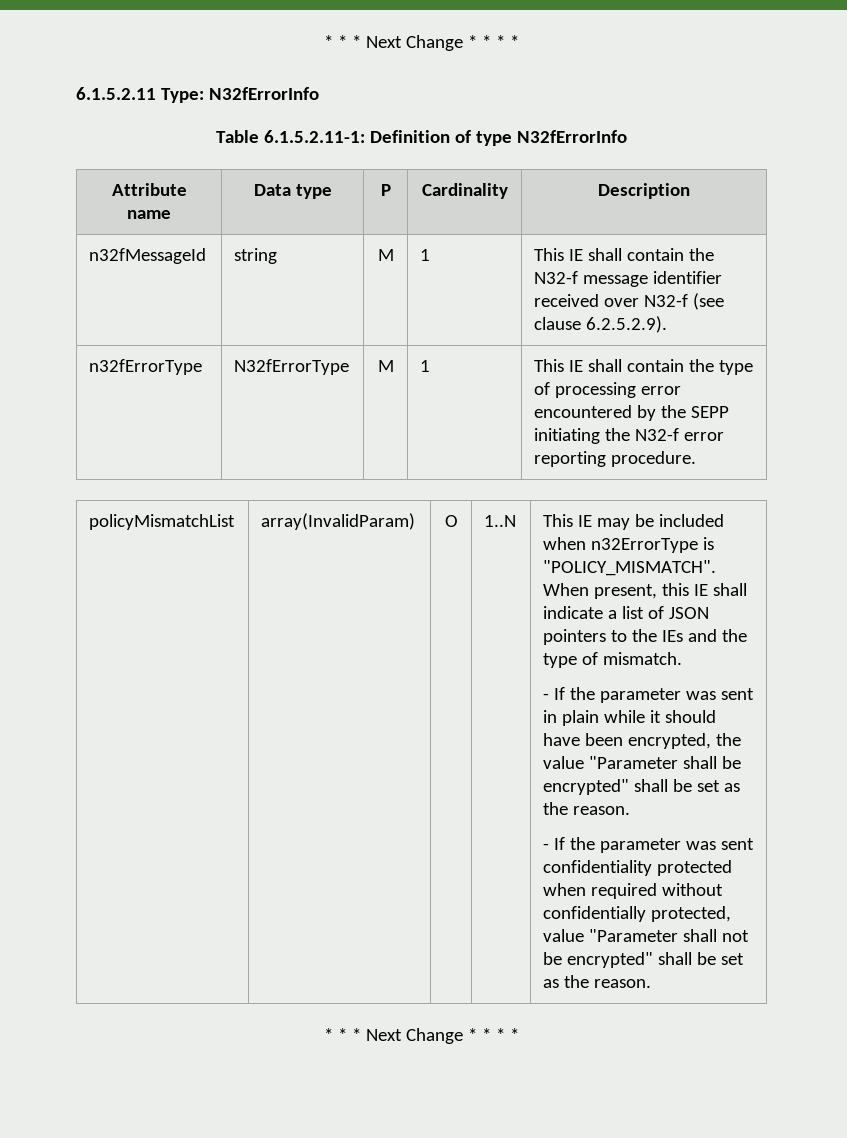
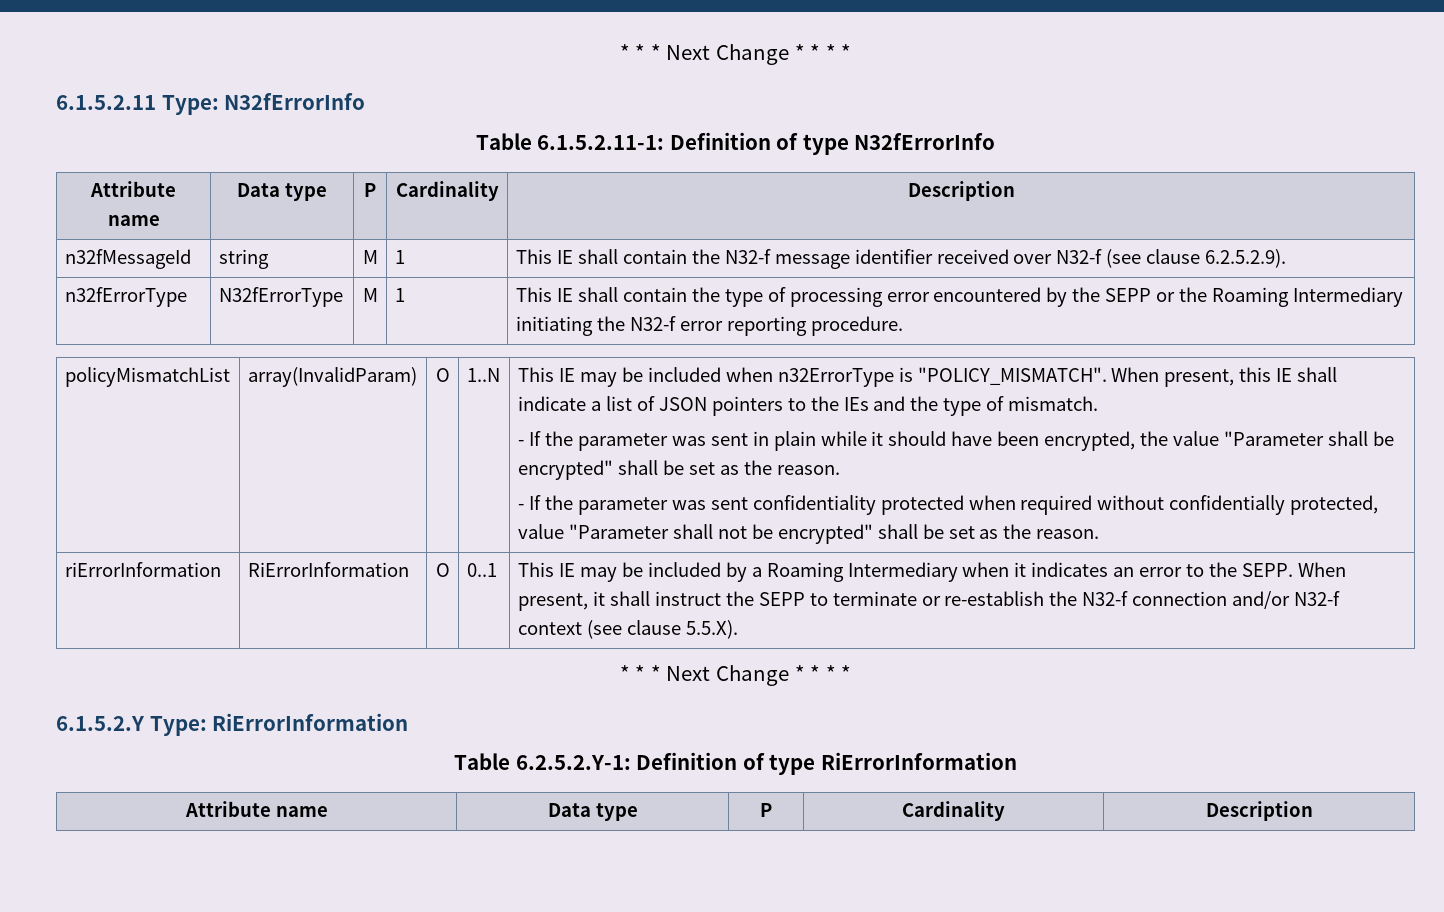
(730, 412) none -> [1156,287,1404,307] or the Roaming Intermediary
[324,1028,519,1044] // * * * Next Change * * * * -> [64,562,221,577] [247,562,409,577] [435,563,450,577] [466,563,497,577] [517,562,1347,582] [517,591,1341,611] [517,620,738,639] [619,665,852,686] [56,713,409,736] [454,752,1017,775] [184,801,328,817] [547,803,638,821] [760,803,772,817] [902,801,1005,821] [1205,801,1313,821] // riErrorInformation | RiErrorInformation | O | 0..1 | This IE may be included by a Roaming Intermediary when it indicates an error to the SEPP. When present, it shall instruct the SEPP to terminate or re-establish the N32-f connection and/or N32-f context (see clause 5.5.X). // * * * Next Change * * * * // 6.1.5.2.Y Type: RiErrorInformation // Table 6.2.5.2.Y-1: Definition of type RiErrorInformation // Attribute name | Data type | P | Cardinality | Description

